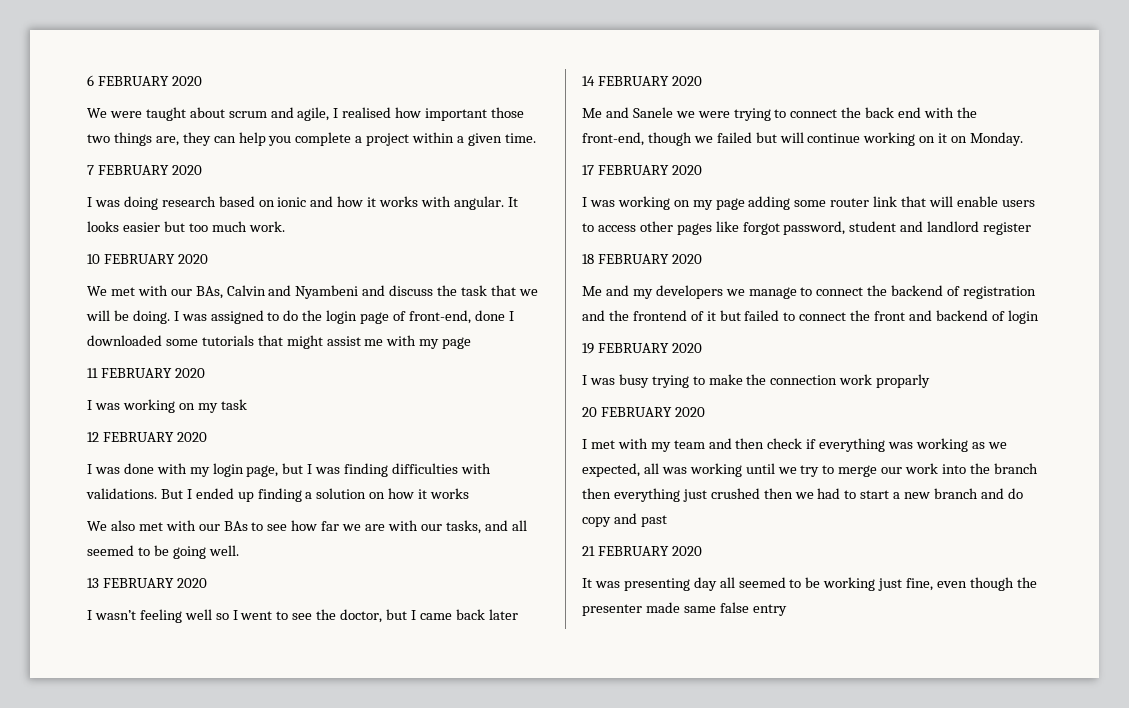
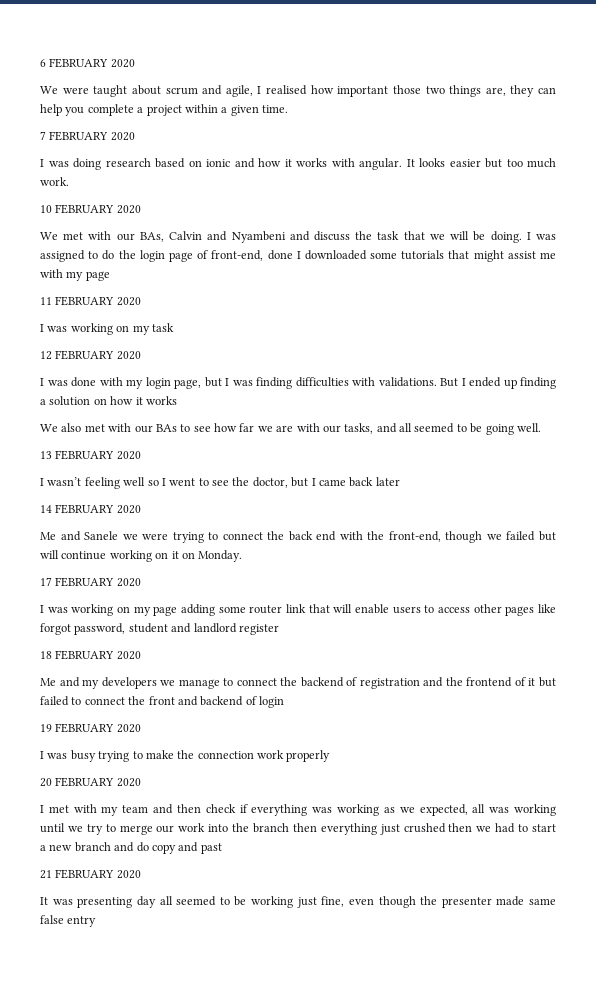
[876,374,931,388] proparly -> [286,750,331,762] properly

